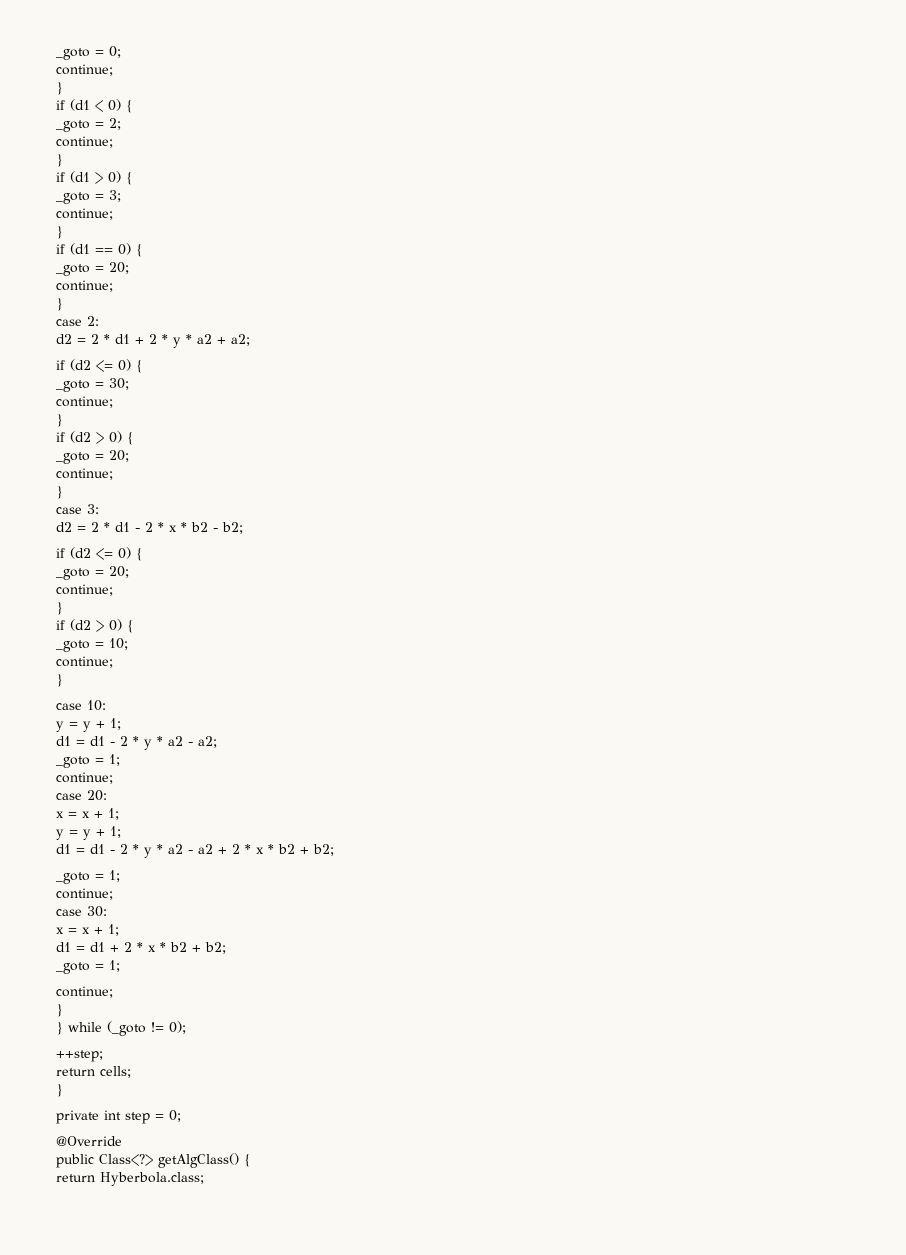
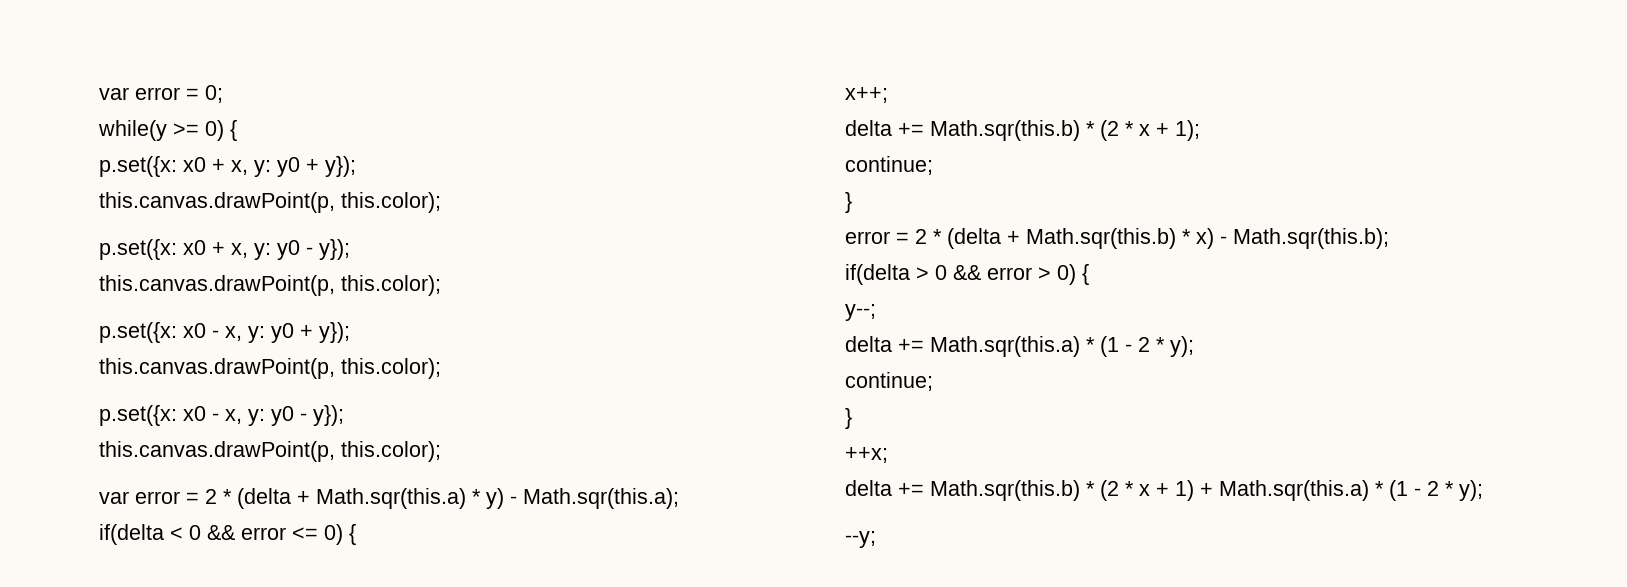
[56,46,121,60] [56,64,113,76] [56,82,63,95] [56,99,133,113] [56,118,121,132] [56,136,113,148] [56,154,63,167] [56,171,133,185] [56,190,121,204] [56,208,113,220] [56,226,63,239] [56,243,143,257] [56,262,129,276] [56,280,113,292] [56,298,63,311] [56,316,99,326] [56,334,250,348] [56,359,143,373] [56,378,129,392] [56,396,113,408] [56,414,63,427] [56,431,134,445] [56,450,129,464] [56,468,113,480] [56,486,63,499] [56,504,99,514] [56,522,243,534] [56,547,143,561] [56,566,129,580] [56,584,113,596] [56,602,63,615] [56,619,134,633] [56,638,128,652] [56,656,113,668] [56,674,63,687] [56,700,106,711] [56,718,121,732] [56,736,217,750] [56,754,120,768] [56,772,113,784] [56,790,107,801] [56,808,119,820] [56,826,121,840] [56,844,334,858] [56,870,120,884] [56,888,113,900] [56,906,107,917] [56,924,119,936] [56,942,226,954] [56,960,120,974] [56,986,113,998] [56,1004,63,1017] [56,1021,186,1036] [56,1050,103,1062] [56,1066,131,1078] [56,1084,63,1097] [56,1110,181,1124] [56,1136,122,1146] [56,1153,251,1168] [56,1172,204,1186] _goto = 0; // continue; // } // if (d1 < 0) { // _goto = 2; // continue; // } // if (d1 > 0) { // _goto = 3; // continue; // } // if (d1 == 0) { // _goto = 20; // continue; // } // case 2: // d2 = 2 * d1 + 2 * y * a2 + a2; // if (d2 <= 0) { // _goto = 30; // continue; // } // if (d2 > 0) { // _goto = 20; // continue; // } // case 3: // d2 = 2 * d1 - 2 * x * b2 - b2; // if (d2 <= 0) { // _goto = 20; // continue; // } // if (d2 > 0) { // _goto = 10; // continue; // } // case 10: // y = y + 1; // d1 = d1 - 2 * y * a2 - a2; // _goto = 1; // continue; // case 20: // x = x + 1; // y = y + 1; // d1 = d1 - 2 * y * a2 - a2 + 2 * x * b2 + b2; // _goto = 1; // continue; // case 30: // x = x + 1; // d1 = d1 + 2 * x * b2 + b2; // _goto = 1; // continue; // } // } while (_goto != 0); // ++step; // return cells; // } // private int step = 0; // @Override // public Class<?> getAlgClass() { // return Hyberbola.class; -> [99,85,223,103] [98,120,237,141] [99,156,356,177] [99,192,441,213] [99,239,350,260] [99,275,441,296] [99,322,350,343] [99,358,441,379] [99,405,344,426] [99,441,441,462] [99,488,679,509] [99,524,356,545] [845,87,888,103] [845,120,1200,141] [845,156,933,175] [845,192,852,213] [845,228,1389,249] [845,264,1089,285] [845,304,876,321] [845,336,1194,357] [845,372,933,391] [845,408,852,429] [845,447,888,463] [845,480,1483,501] [845,531,876,548] var error = 0; // while(y >= 0) { // p.set({x: x0 + x, y: y0 + y}); // this.canvas.drawPoint(p, this.color); // p.set({x: x0 + x, y: y0 - y}); // this.canvas.drawPoint(p, this.color); // p.set({x: x0 - x, y: y0 + y}); // this.canvas.drawPoint(p, this.color); // p.set({x: x0 - x, y: y0 - y}); // this.canvas.drawPoint(p, this.color); // var error = 2 * (delta + Math.sqr(this.a) * y) - Math.sqr(this.a); // if(delta < 0 && error <= 0) { // x++; // delta += Math.sqr(this.b) * (2 * x + 1); // continue; // } // error = 2 * (delta + Math.sqr(this.b) * x) - Math.sqr(this.b); // if(delta > 0 && error > 0) { // y--; // delta += Math.sqr(this.a) * (1 - 2 * y); // continue; // } // ++x; // delta += Math.sqr(this.b) * (2 * x + 1) + Math.sqr(this.a) * (1 - 2 * y); // --y;

